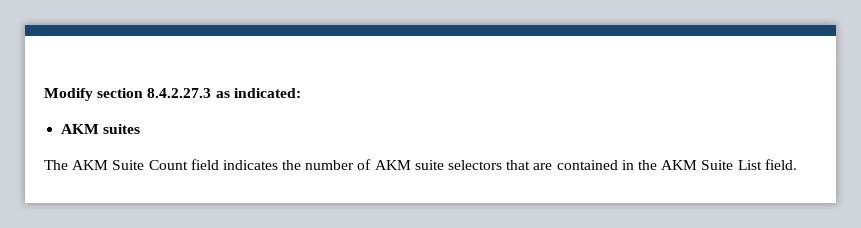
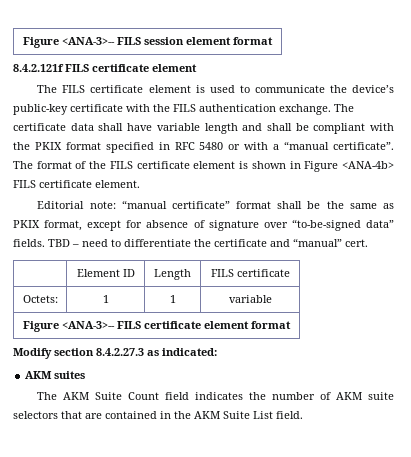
(44, 94) none -> [23,37,273,48] [13,64,197,72] [37,85,394,93] [13,104,354,115] [13,123,394,134] [13,141,395,153] [13,161,395,172] [13,180,140,188] [37,200,395,209] [13,219,394,231] [13,238,368,247] [76,269,135,277] [154,269,191,280] [210,269,290,277] [22,295,58,303] [102,295,109,303] [169,295,176,303] [228,295,272,303] [22,321,291,332] Figure <ANA-3>-- FILS session element format // 8.4.2.121f FILS certificate element // The FILS certificate element is used to communicate the device’s public-key certificate with the FILS authentication exchange. The certificate data shall have variable length and shall be compliant with the PKIX format specified in RFC 5480 or with a “manual certificate”. The format of the FILS certificate element is shown in Figure <ANA-4b> FILS certificate element. // Editorial note: “manual certificate” format shall be the same as PKIX format, except for absence of signature over “to-be-signed data” fields. TBD – need to differentiate the certificate and “manual” cert. // | Element ID | Length | FILS certificate // Octets: | 1 | 1 | variable // Figure <ANA-3>-- FILS certificate element format //

